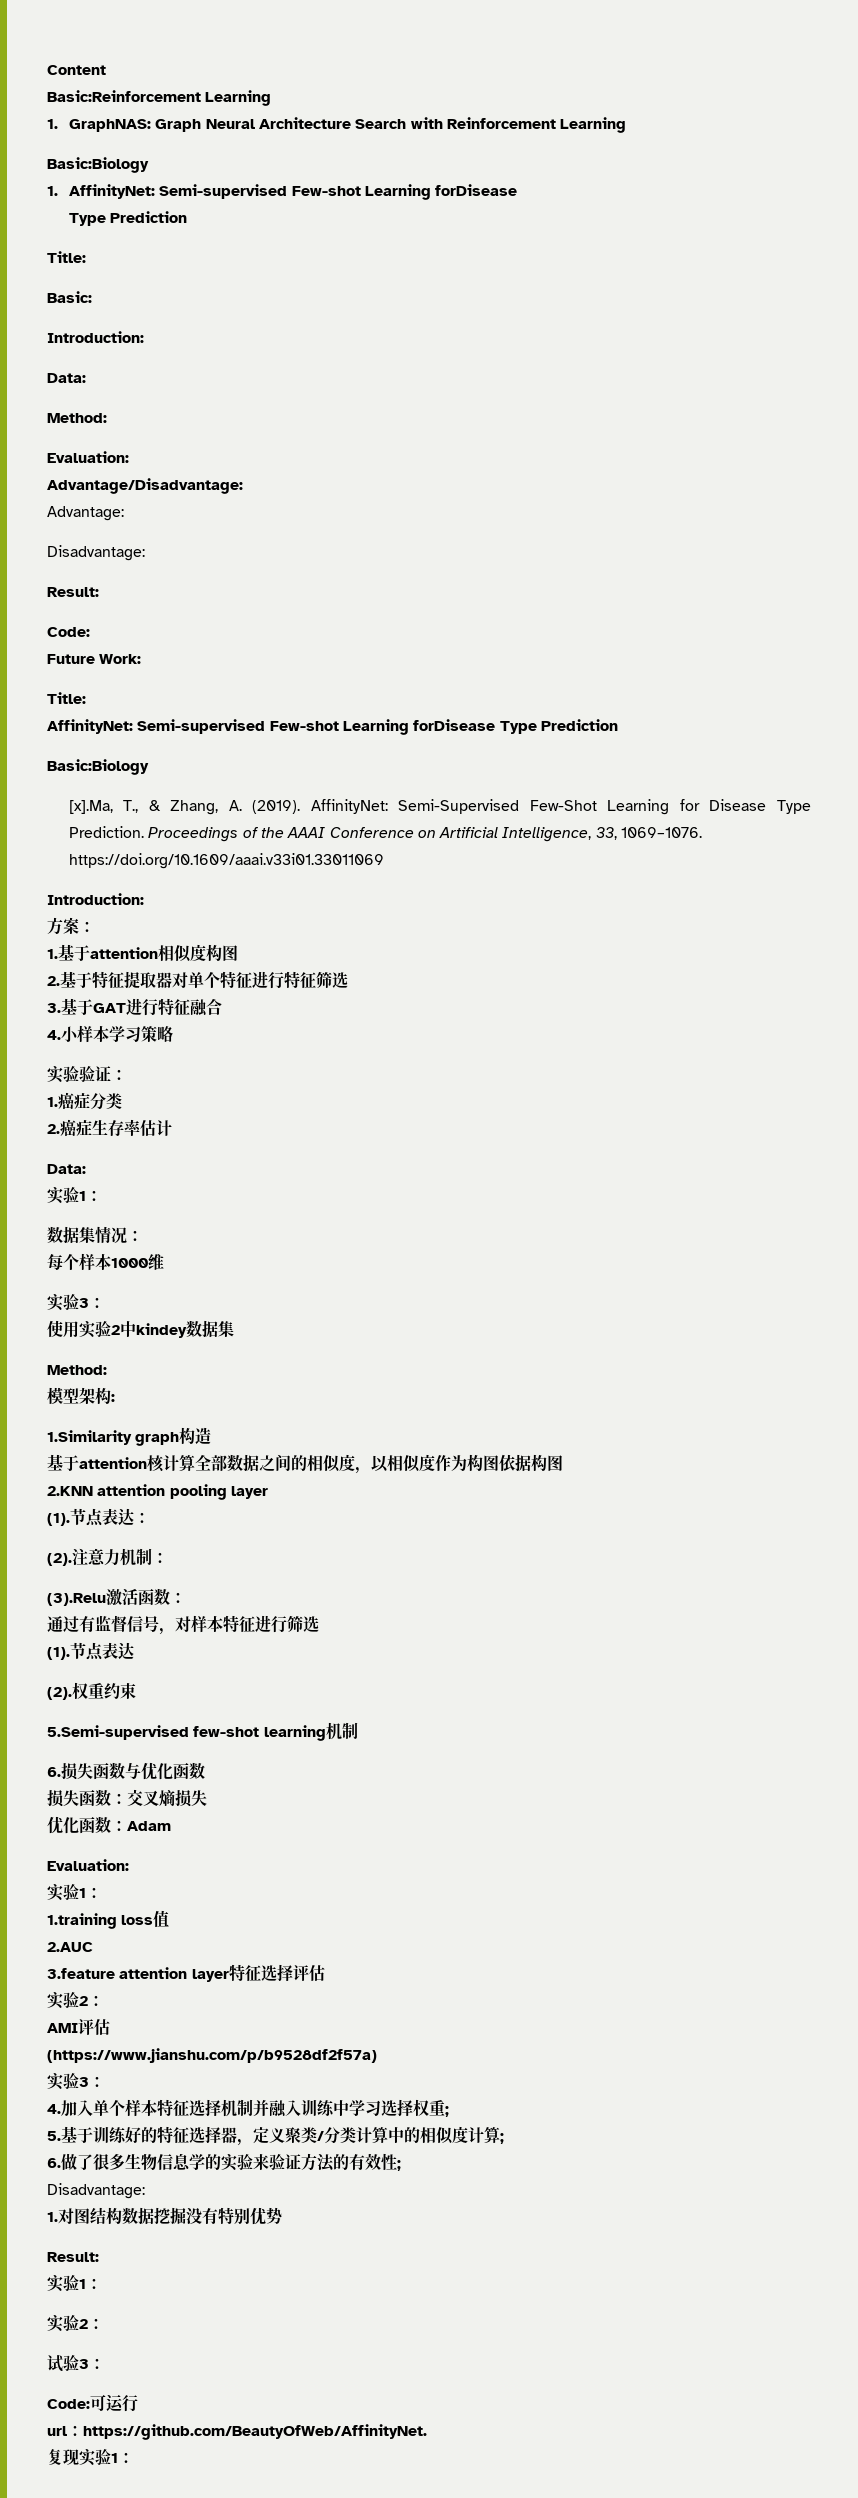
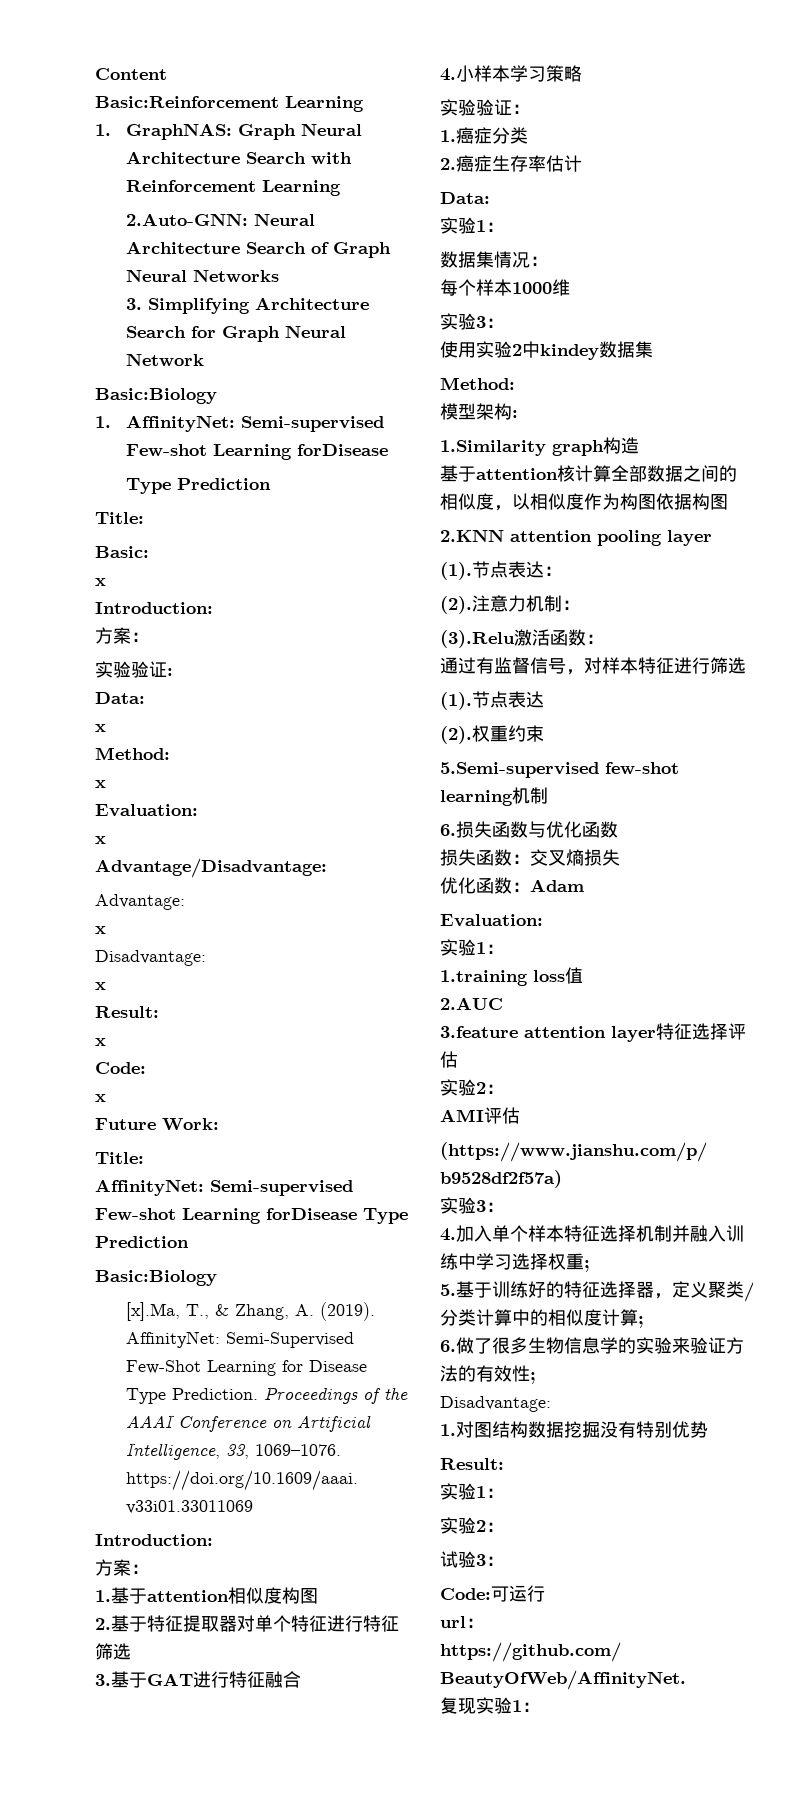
(627, 125) none -> [125,213,315,226] [125,241,391,258] [125,269,279,282] [125,297,369,314] [125,325,346,342] [125,353,204,366] // 2.Auto-GNN: Neural Architecture Search of Graph Neural Networks // 3. Simplifying Architecture Search for Graph Neural Network
[47,331,144,343] [47,373,86,383] [47,413,107,423] [47,451,129,463] // Introduction: // Data: // Method: // Evaluation: -> [95,578,106,586] [95,602,213,614] [95,627,149,644] [95,661,173,678] [95,692,145,704] [95,724,106,732] [95,747,170,760] [95,780,106,788] [95,804,198,817] [95,836,106,844] // x // Introduction: // 方案： // 实验验证: // Data: // x // Method: // x // Evaluation: // x
[47,545,145,561] [47,587,99,597] [47,627,90,637] // Disadvantage: // Result: // Code: -> [95,926,106,934] [95,950,206,966] [95,982,106,990] [95,1006,159,1018] [95,1038,106,1046] [95,1062,146,1074] [95,1094,106,1102] // x // Disadvantage: // x // Result: // x // Code: // x

